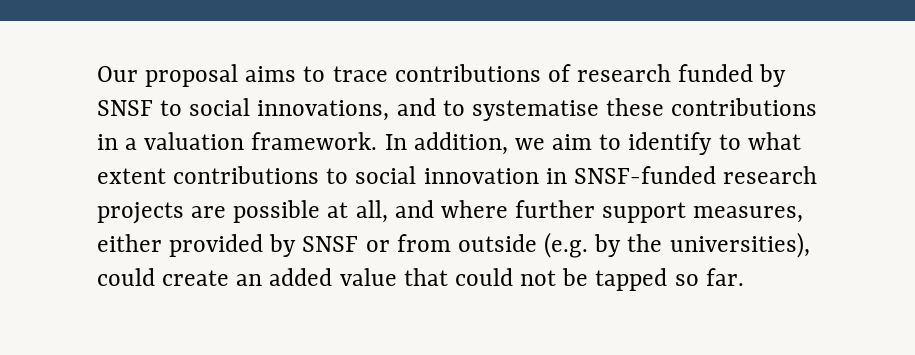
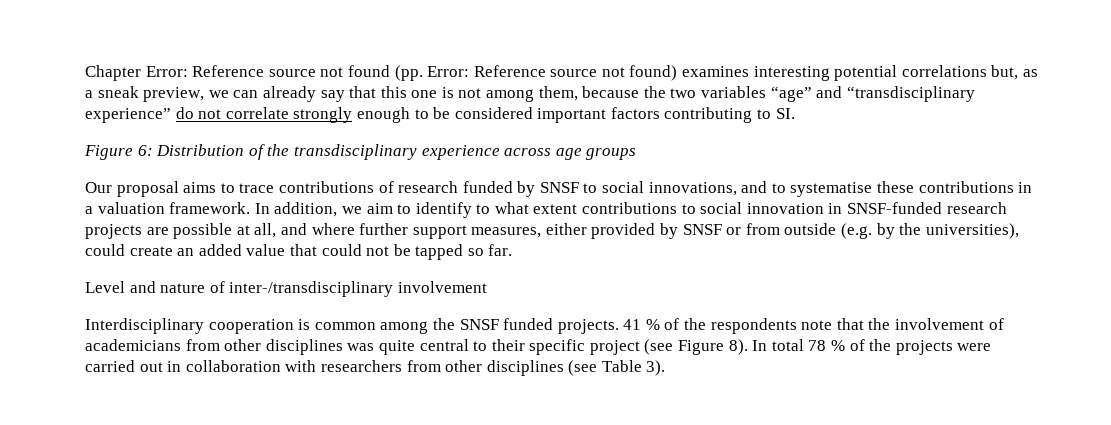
(97, 74) none -> [85,65,1039,81] [85,86,975,102] [85,107,795,123] [84,144,637,160] Chapter Error: Reference source not found (pp. Error: Reference source not found) examines interesting potential correlations but, as a sneak preview, we can already say that this one is not among them, because the two variables “age” and “transdisciplinary experience” do not correlate strongly enough to be considered important factors contributing to SI. // Figure 6: Distribution of the transdisciplinary experience across age groups //
(744, 277) none -> [85,281,487,297] [85,318,1004,334] [85,339,992,355] [85,360,666,376] // Level and nature of inter-/transdisciplinary involvement // Interdisciplinary cooperation is common among the SNSF funded projects. 41 % of the respondents note that the involvement of academicians from other disciplines was quite central to their specific project (see Figure 8). In total 78 % of the projects were carried out in collaboration with researchers from other disciplines (see Table 3).

